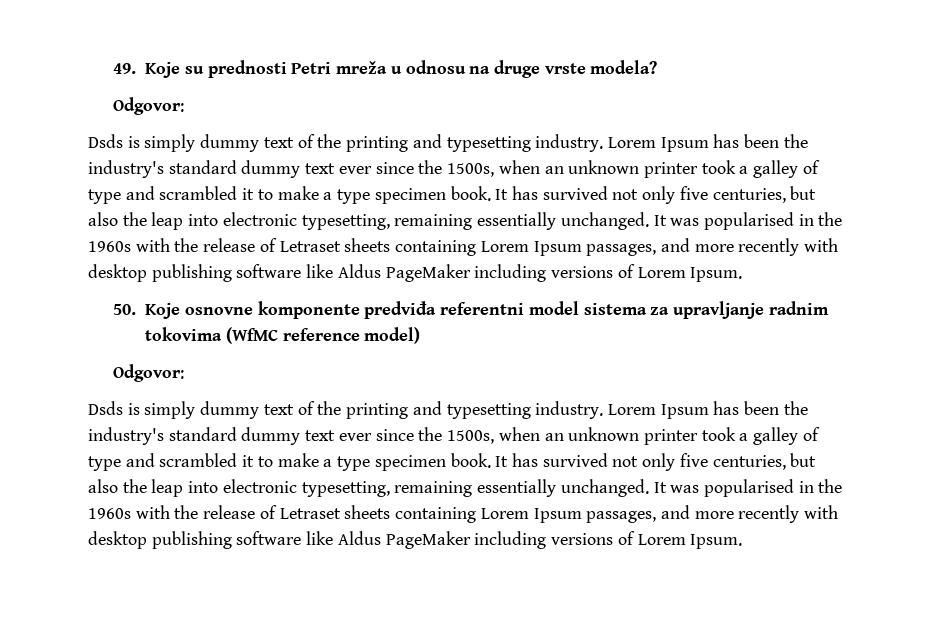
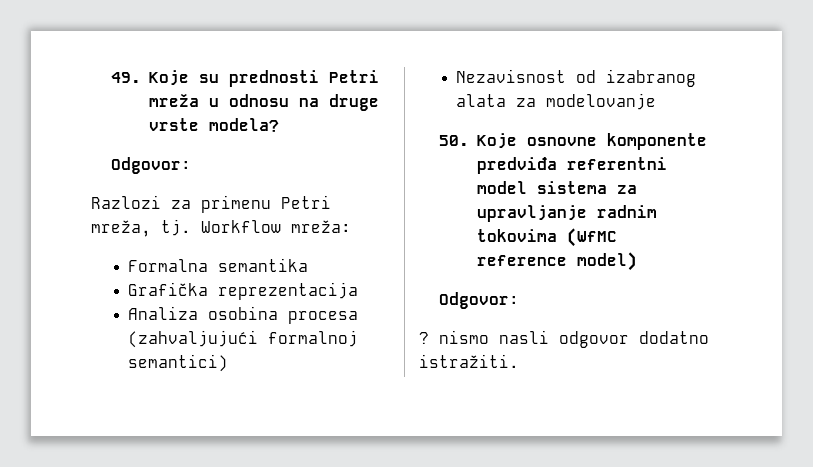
[88,134,808,152] [88,160,820,178] [88,186,817,204] [88,212,843,230] [88,238,839,256] [88,264,743,282] Dsds is simply dummy text of the printing and typesetting industry. Lorem Ipsum has been the industry's standard dummy text ever since the 1500s, when an unknown printer took a galley of type and scrambled it to make a type specimen book. It has survived not only five centuries, but also the leap into electronic typesetting, remaining essentially unchanged. It was popularised in the 1960s with the release of Letraset sheets containing Lorem Ipsum passages, and more recently with desktop publishing software like Aldus PageMaker including versions of Lorem Ipsum. -> [91,195,331,213] [91,219,351,237] [128,258,309,272] [128,282,359,300] [128,306,359,324] [128,330,359,348] [128,354,229,372] [456,69,697,87] [456,93,657,110] Razlozi za primenu Petri mreža, tj. Workflow mreža: // Formalna semantika // Grafička reprezentacija // Analiza osobina procesa (zahvaljujući formalnoj semantici) // Nezavisnost od izabranog alata za modelovanje
[88,401,808,419] [88,427,820,445] [88,453,817,471] [88,479,843,497] [88,505,839,523] [88,531,743,549] Dsds is simply dummy text of the printing and typesetting industry. Lorem Ipsum has been the industry's standard dummy text ever since the 1500s, when an unknown printer took a galley of type and scrambled it to make a type specimen book. It has survived not only five centuries, but also the leap into electronic typesetting, remaining essentially unchanged. It was popularised in the 1960s with the release of Letraset sheets containing Lorem Ipsum passages, and more recently with desktop publishing software like Aldus PageMaker including versions of Lorem Ipsum. -> [419,330,709,348] [419,354,519,368] ? nismo nasli odgovor dodatno istražiti.

